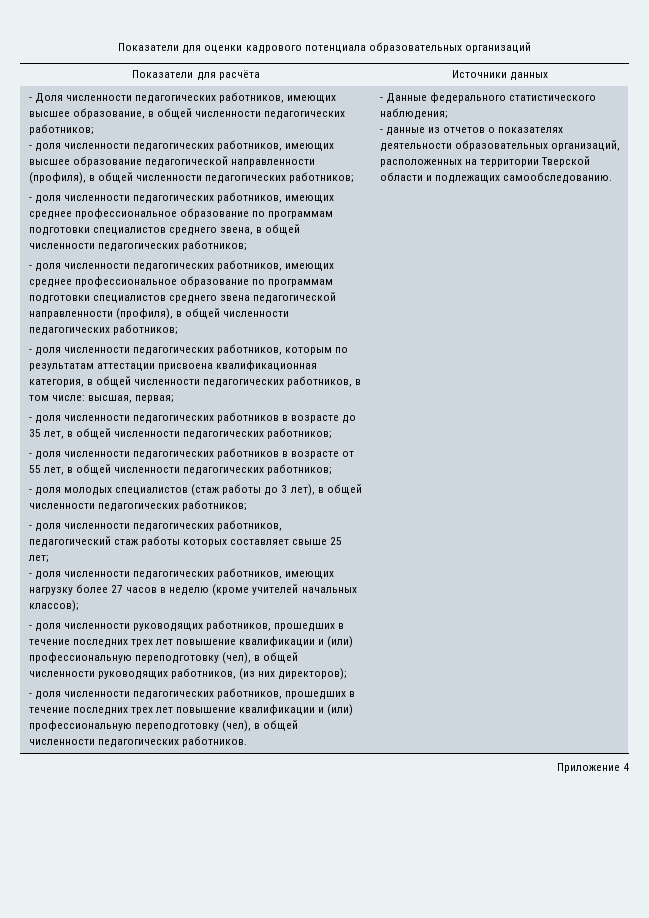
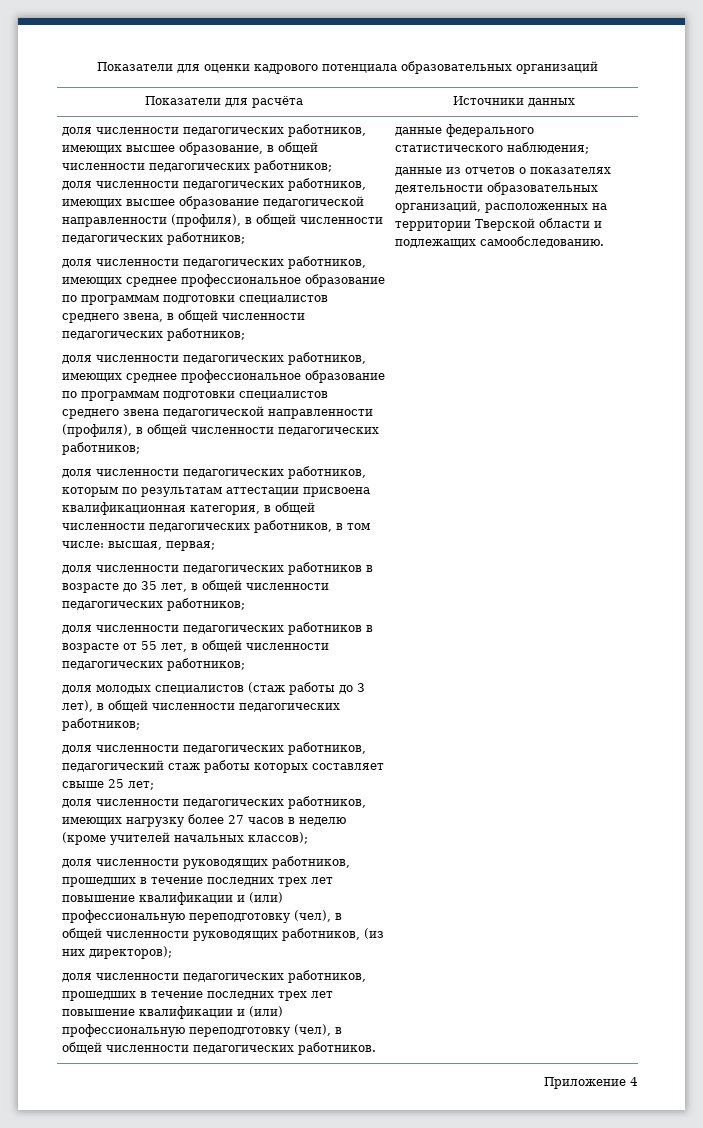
[28,93,63,104] - Доля -> [62,127,93,136] доля
[28,145,32,149] - -> (333, 166) none
[28,197,32,201] - -> (246, 238) none
[28,265,32,269] - -> (246, 334) none
[28,349,32,353] - -> (141, 448) none
[28,417,32,421] - -> (216, 546) none
[28,453,32,457] - -> (246, 604) none
[28,489,32,493] - -> (246, 664) none
[28,525,32,529] - -> (141, 724) none
[28,573,32,577] - -> (155, 785) none
[28,625,32,629] - -> (309, 838) none
[28,693,32,697] - -> (173, 952) none
[379,93,427,104] - Данные -> [395,127,443,136] данные
[379,129,383,133] - -> (590, 148) none

